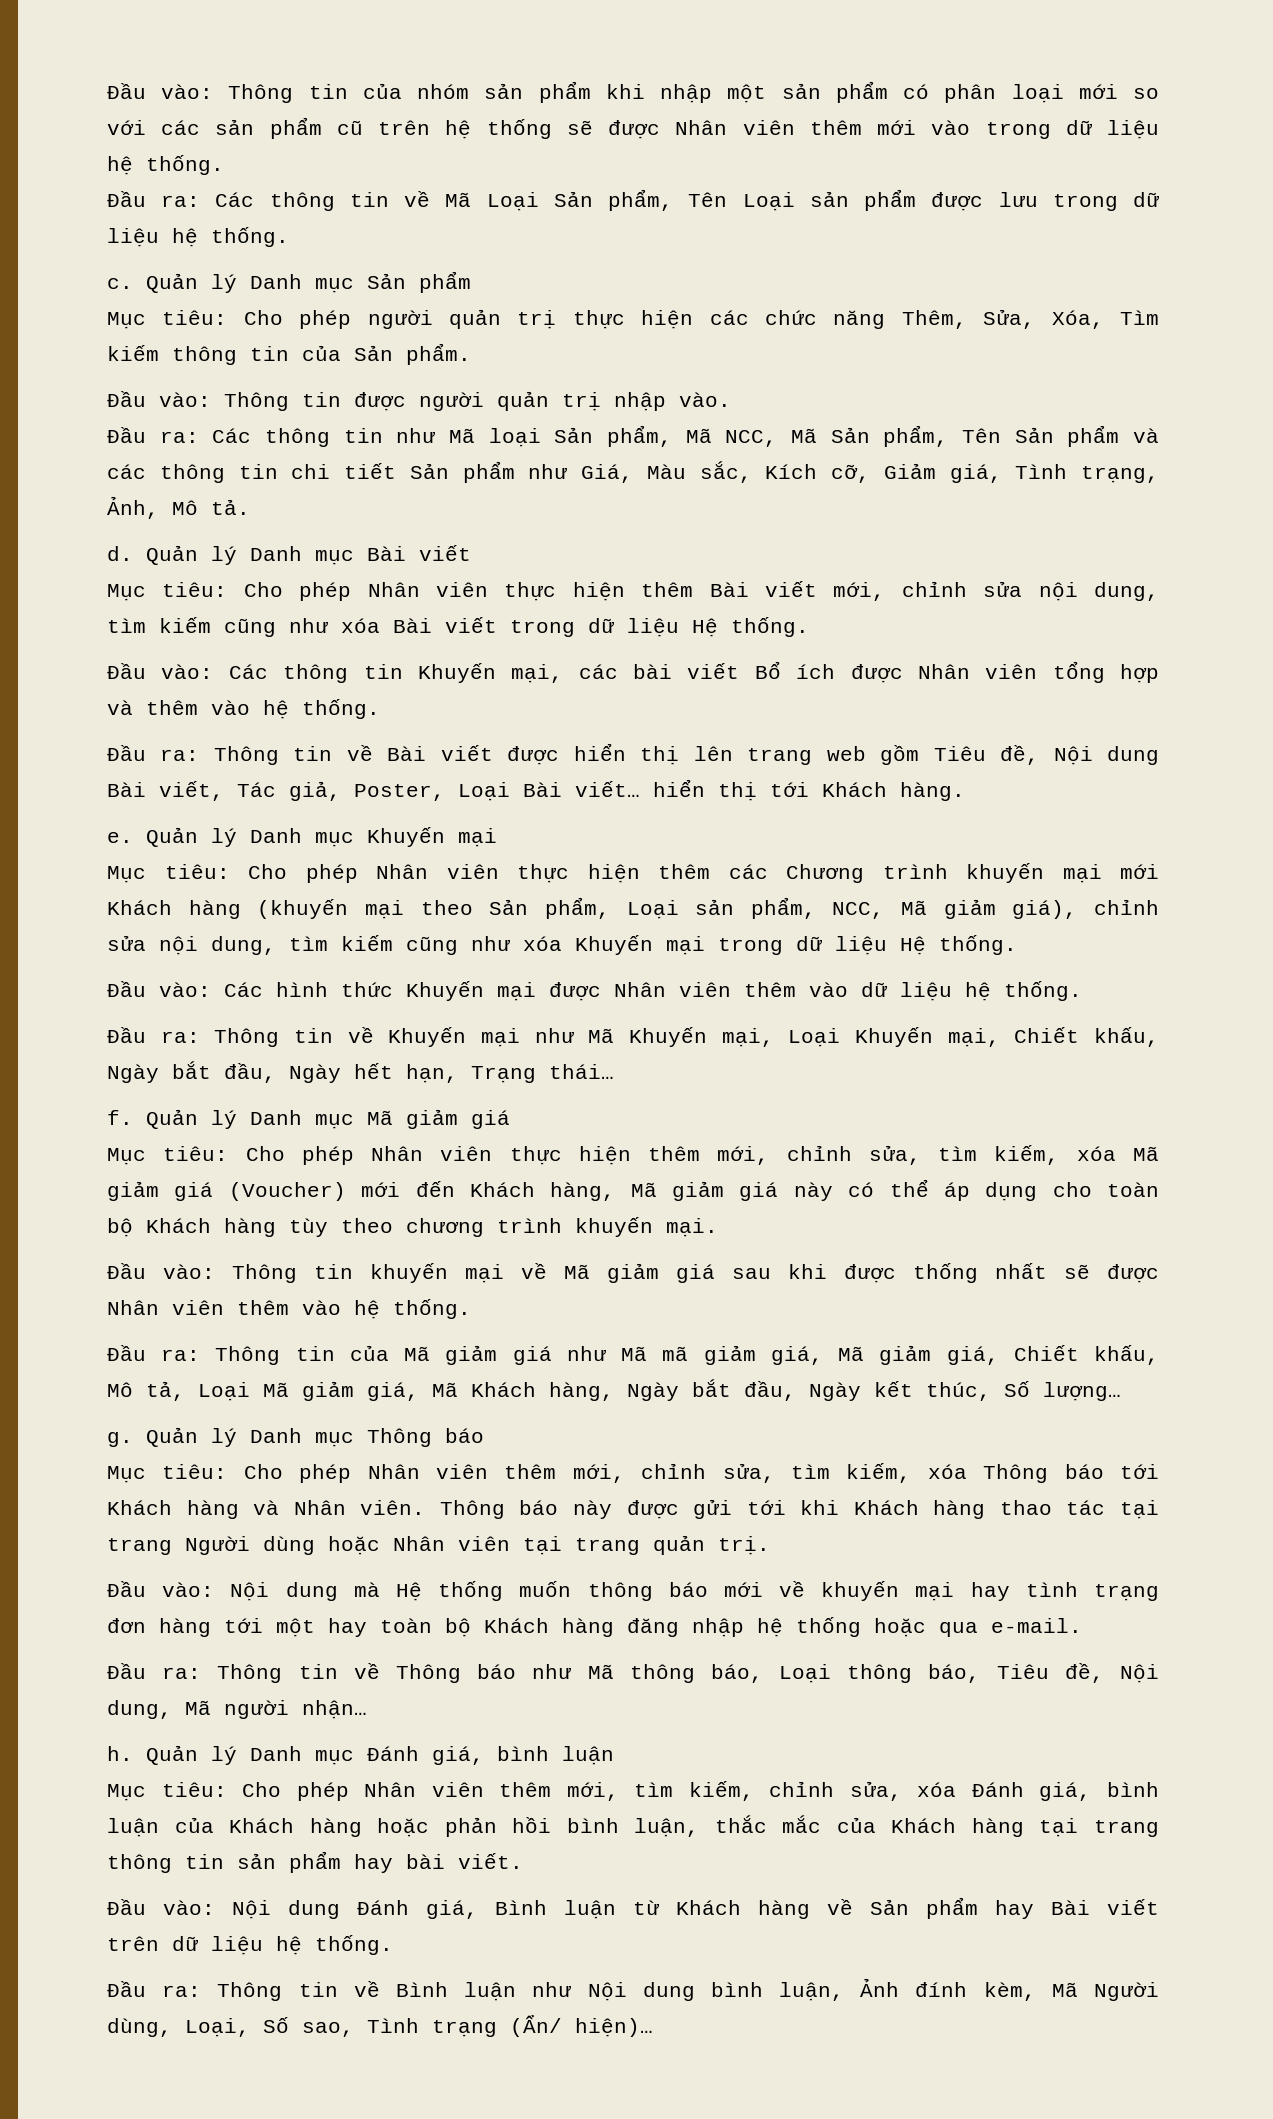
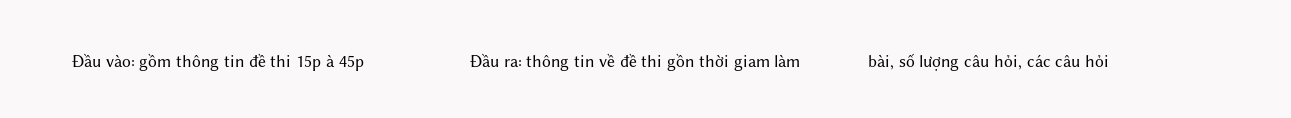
[107,81,1160,103] [107,117,1160,139] [107,155,224,175] [107,191,255,207] Đầu vào: Thông tin của nhóm sản phẩm khi nhập một sản phẩm có phân loại mới so với các sản phẩm cũ trên hệ thống sẽ được Nhân viên thêm mới vào trong dữ liệu hệ thống. // Đầu ra: Các -> [72,53,364,71] [470,53,522,68] Đầu vào: gồm thông tin đề thi 15p à 45p // Đầu ra:
[445,189,1160,211] [107,227,289,247] [107,271,471,293] [107,309,1159,329] [107,343,471,365] [107,391,731,411] [107,425,1159,447] [107,461,1159,483] [107,496,250,519] [107,545,471,565] [107,581,1159,601] [107,617,809,637] [107,661,1159,683] [107,699,380,719] [107,743,1160,765] [107,779,965,801] [107,827,497,847] [107,863,1159,883] [107,897,1159,919] [107,935,1017,955] [107,981,1082,1001] [107,1027,1159,1047] [107,1061,614,1083] [107,1109,510,1129] [107,1145,1159,1165] [107,1179,1159,1201] [107,1217,718,1237] [107,1263,1159,1283] [107,1299,471,1319] [107,1345,1159,1365] [107,1379,1121,1401] [107,1427,484,1447] [107,1463,1159,1483] [107,1499,1159,1519] [107,1535,770,1555] [107,1581,1159,1601] [107,1617,1082,1637] [107,1663,1159,1683] [107,1700,367,1719] [107,1745,614,1765] [107,1781,1159,1801] [107,1815,1159,1837] [107,1851,523,1873] [107,1897,1159,1919] [107,1935,393,1955] [107,1978,1159,2001] [107,2014,653,2037] Mã Loại Sản phẩm, Tên Loại sản phẩm được lưu trong dữ liệu hệ thống. // c. Quản lý Danh mục Sản phẩm // Mục tiêu: Cho phép người quản trị thực hiện các chức năng Thêm, Sửa, Xóa, Tìm kiếm thông tin của Sản phẩm. // Đầu vào: Thông tin được người quản trị nhập vào. // Đầu ra: Các thông tin như Mã loại Sản phẩm, Mã NCC, Mã Sản phẩm, Tên Sản phẩm và các thông tin chi tiết Sản phẩm như Giá, Màu sắc, Kích cỡ, Giảm giá, Tình trạng, Ảnh, Mô tả. // d. Quản lý Danh mục Bài viết // Mục tiêu: Cho phép Nhân viên thực hiện thêm Bài viết mới, chỉnh sửa nội dung, tìm kiếm cũng như xóa Bài viết trong dữ liệu Hệ thống. // Đầu vào: Các thông tin Khuyến mại, các bài viết Bổ ích được Nhân viên tổng hợp và thêm vào hệ thống. // Đầu ra: Thông tin về Bài viết được hiển thị lên trang web gồm Tiêu đề, Nội dung Bài viết, Tác giả, Poster, Loại Bài viết… hiển thị tới Khách hàng. // e. Quản lý Danh mục Khuyến mại // Mục tiêu: Cho phép Nhân viên thực hiện thêm các Chương trình khuyến mại mới Khách hàng (khuyến mại theo Sản phẩm, Loại sản phẩm, NCC, Mã giảm giá), chỉnh sửa nội dung, tìm kiếm cũng như xóa Khuyến mại trong dữ liệu Hệ thống. // Đầu vào: Các hình thức Khuyến mại được Nhân viên thêm vào dữ liệu hệ thống. // Đầu ra: Thông tin về Khuyến mại như Mã Khuyến mại, Loại Khuyến mại, Chiết khấu, Ngày bắt đầu, Ngày hết hạn, Trạng thái… // f. Quản lý Danh mục Mã giảm giá // Mục tiêu: Cho phép Nhân viên thực hiện thêm mới, chỉnh sửa, tìm kiếm, xóa Mã giảm giá (Voucher) mới đến Khách hàng, Mã giảm giá này có thể áp dụng cho toàn bộ Khách hàng tùy theo chương trình khuyến mại. // Đầu vào: Thông tin khuyến mại về Mã giảm giá sau khi được thống nhất sẽ được Nhân viên thêm vào hệ thống. // Đầu ra: Thông tin của Mã giảm giá như Mã mã giảm giá, Mã giảm giá, Chiết khấu, Mô tả, Loại Mã giảm giá, Mã Khách hàng, Ngày bắt đầu, Ngày kết thúc, Số lượng… // g. Quản lý Danh mục Thông báo // Mục tiêu: Cho phép Nhân viên thêm mới, chỉnh sửa, tìm kiếm, xóa Thông báo tới Khách hàng và Nhân viên. Thông báo này được gửi tới khi Khách hàng thao tác tại trang Người dùng hoặc Nhân viên tại trang quản trị. // Đầu vào: Nội dung mà Hệ thống muốn thông báo mới về khuyến mại hay tình trạng đơn hàng tới một hay toàn bộ Khách hàng đăng nhập hệ thống hoặc qua e-mail. // Đầu ra: Thông tin về Thông báo như Mã thông báo, Loại thông báo, Tiêu đề, Nội dung, Mã người nhận… // h. Quản lý Danh mục Đánh giá, bình luận // Mục tiêu: Cho phép Nhân viên thêm mới, tìm kiếm, chỉnh sửa, xóa Đánh giá, bình luận của Khách hàng hoặc phản hồi bình luận, thắc mắc của Khách hàng tại trang thông tin sản phẩm hay bài viết. // Đầu vào: Nội dung Đánh giá, Bình luận từ Khách hàng về Sản phẩm hay Bài viết trên dữ liệu hệ thống. // Đầu ra: Thông tin về Bình luận như Nội dung bình luận, Ảnh đính kèm, Mã Người dùng, Loại, Số sao, Tình trạng (Ẩn/ hiện)… -> [619,53,1110,71] đề thi gồn thời giam làm bài, số lượng câu hỏi, các câu hỏi

